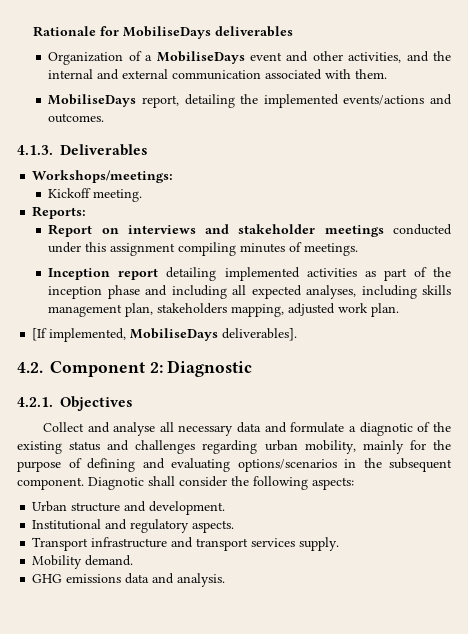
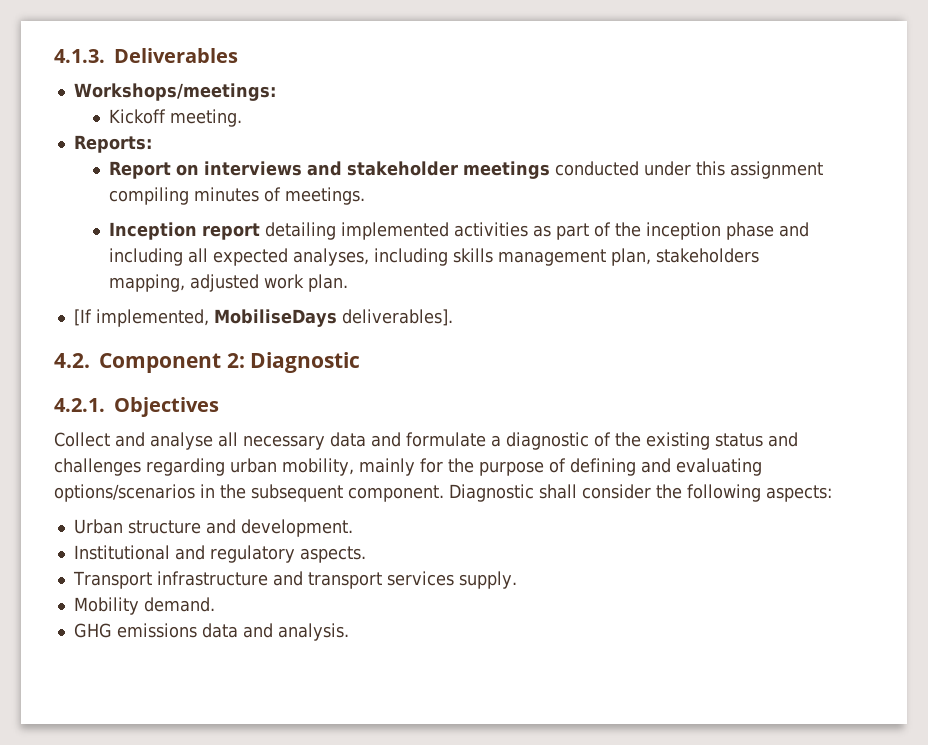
[32,26,293,39] [48,51,451,65] [48,69,388,80] [48,94,452,108] [48,113,105,123] Rationale for MobiliseDays deliverables // Organization of a MobiliseDays event and other activities, and the internal and external communication associated with them. // MobiliseDays report, detailing the implemented events/actions and outcomes. // -> (54, 56) none
[359,422,413,436] diagnotic -> [506,432,589,450] diagnostic
[88,477,144,490] Diagnotic -> [449,484,534,502] Diagnostic

